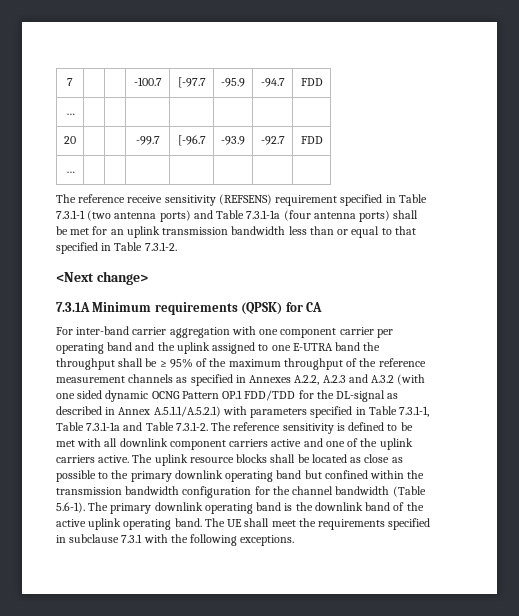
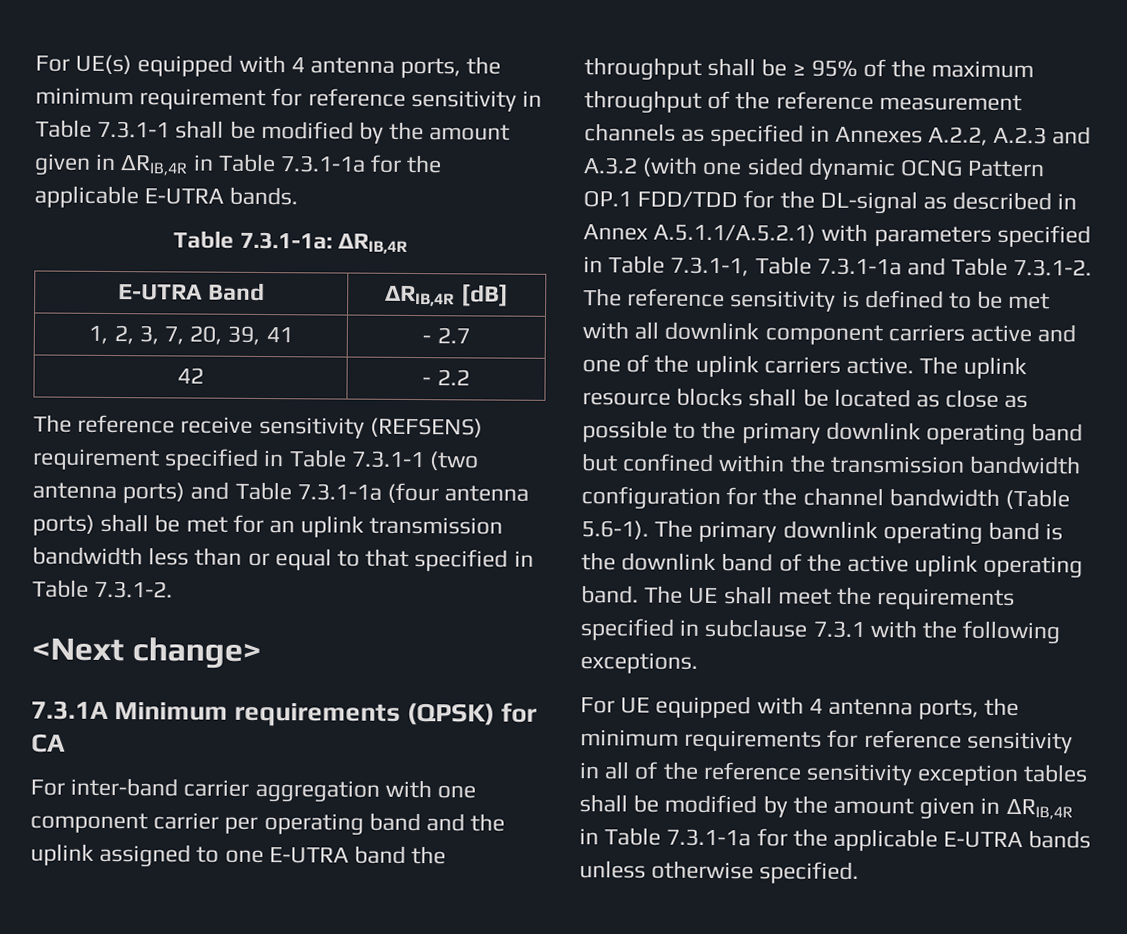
[67,78,73,86] [133,77,162,86] [177,77,206,88] [221,78,245,87] [260,78,285,87] [300,78,323,86] [65,113,75,115] [64,136,76,144] [135,136,160,145] [177,135,206,146] [221,136,245,145] [260,136,285,145] [300,136,323,144] [65,171,75,173] 7 | | | -100.7 | [-97.7 | -95.9 | -94.7 | FDD // … | | | | | | | // 20 | | | -99.7 | [-96.7 | -93.9 | -92.7 | FDD // … | | | | | | | -> [35,54,502,79] [35,87,543,112] [35,119,511,144] [34,153,443,176] [34,185,299,209] [173,230,408,254] [118,282,265,302] [384,284,509,307] [88,325,293,345] [422,327,470,344] [177,367,204,384] [422,369,470,386] For UE(s) equipped with 4 antenna ports, the minimum requirement for reference sensitivity in Table 7.3.1-1 shall be modified by the amount given in ΔRIB,4R in Table 7.3.1-1a for the applicable E-UTRA bands. // Table 7.3.1-1a: ΔRIB,4R // E-UTRA Band | ΔRIB,4R [dB] // 1, 2, 3, 7, 20, 39, 41 | - 2.7 // 42 | - 2.2
(295, 540) none -> [580,695,1020,720] [580,729,1073,754] [579,761,1089,787] [579,794,1073,820] [579,827,1092,852] [579,860,860,884] // For UE equipped with 4 antenna ports, the minimum requirements for reference sensitivity in all of the reference sensitivity exception tables shall be modified by the amount given in ΔRIB,4R in Table 7.3.1-1a for the applicable E-UTRA bands unless otherwise specified.

